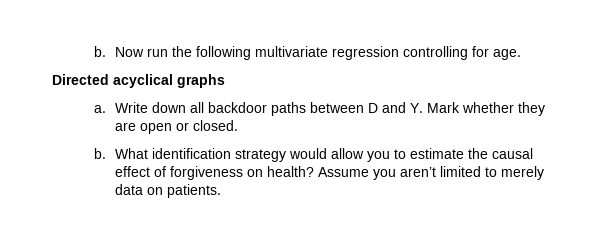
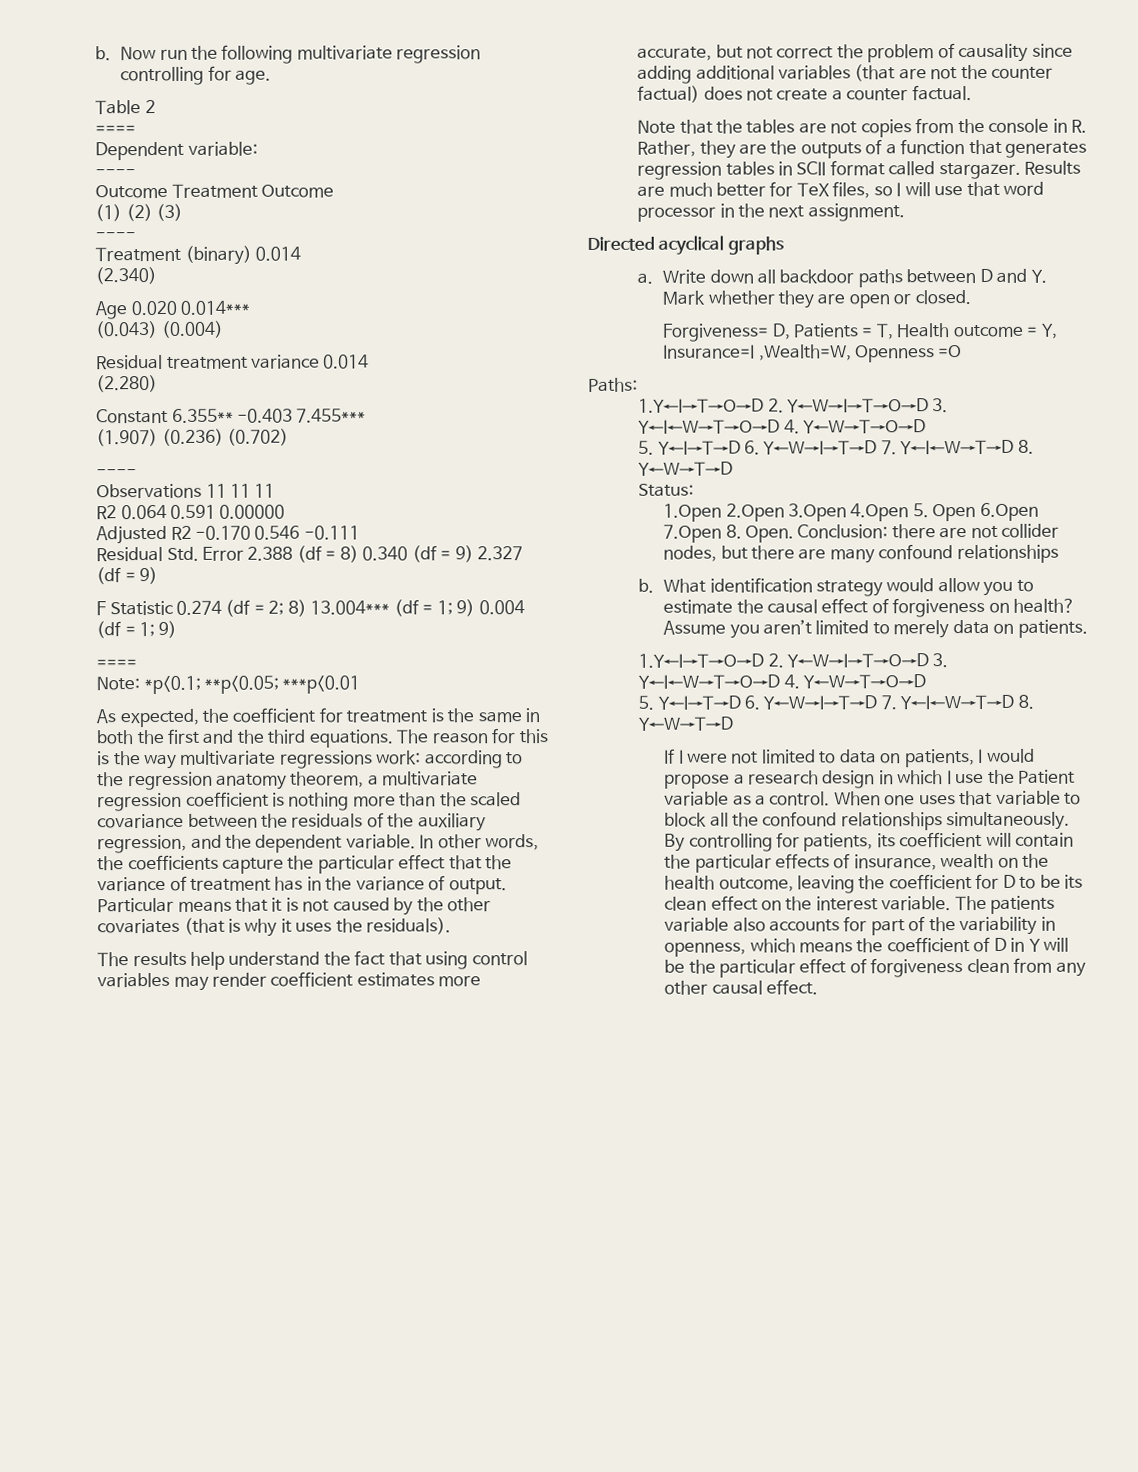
(522, 54) none -> [95,100,156,115] [95,125,137,135] [95,141,258,161] [95,169,137,177] [95,183,334,199] [95,203,183,222] [95,232,137,240] [95,245,301,265] [95,267,158,285] [95,300,250,320] [95,320,224,339] [96,354,370,370] [96,375,159,393] [96,408,367,424] [96,428,289,447] [96,469,138,477] [96,483,276,499] [96,504,286,520] [96,525,360,545] [96,545,524,563] [96,567,158,585] [96,599,525,617] [96,620,178,639] [96,659,138,669] [96,675,361,695] [96,707,541,728] [96,728,549,748] [97,750,524,770] [97,771,479,791] [97,791,522,812] [97,812,486,832] [97,834,540,854] [97,854,513,874] [97,875,507,895] [97,897,492,916] [97,917,452,937] [97,950,528,970] [97,971,482,991] [637,43,1073,63] [637,64,1054,84] [637,85,972,103] [637,118,1088,138] [637,139,1088,159] [637,160,1082,180] [637,181,1045,199] [637,203,905,222] // Table 2 // ==== // Dependent variable: // ---- // Outcome Treatment Outcome // (1) (2) (3) // ---- // Treatment (binary) 0.014 // (2.340) // Age 0.020 0.014*** // (0.043) (0.004) // Residual treatment variance 0.014 // (2.280) // Constant 6.355** -0.403 7.455*** // (1.907) (0.236) (0.702) // ---- // Observations 11 11 11 // R2 0.064 0.591 0.00000 // Adjusted R2 -0.170 0.546 -0.111 // Residual Std. Error 2.388 (df = 8) 0.340 (df = 9) 2.327 (df = 9) // F Statistic 0.274 (df = 2; 8) 13.004*** (df = 1; 9) 0.004 (df = 1; 9) // ==== // Note: *p<0.1; **p<0.05; ***p<0.01 // As expected, the coefficient for treatment is the same in both the first and the third equations. The reason for this is the way multivariate regressions work: according to the regression anatomy theorem, a multivariate regression coefficient is nothing more than the scaled covariance between the residuals of the auxiliary regression, and the dependent variable. In other words, the coefficients capture the particular effect that the variance of treatment has in the variance of output. Particular means that it is not caused by the other covariates (that is why it uses the residuals). // The results help understand the fact that using control variables may render coefficient estimates more accurate, but not correct the problem of causality since adding additional variables (that are not the counter factual) does not create a counter factual. // Note that the tables are not copies from the console in R. Rather, they are the outputs of a function that generates regression tables in SCII format called stargazer. Results are much better for TeX files, so I will use that word processor in the next assignment.
(239, 125) none -> [662,323,1058,342] [663,344,963,363] [588,377,638,392] [638,398,949,413] [638,419,926,434] [638,439,1034,455] [638,461,734,476] [638,483,695,497] [663,502,1039,522] [663,523,1060,543] [663,544,1059,564] // Forgiveness= D, Patients = T, Health outcome = Y, Insurance=I ,Wealth=W, Openness =O // Paths: // 1.Y←I→T→O→D 2. Y←W→I→T→O→D 3. Y←I←W→T→O→D 4. Y←W→T→O→D // 5. Y←I→T→D 6. Y←W→I→T→D 7. Y←I←W→T→D 8. Y←W→T→D // Status: // 1.Open 2.Open 3.Open 4.Open 5. Open 6.Open 7.Open 8. Open. Conclusion: there are not collider nodes, but there are many confound relationships
(222, 191) none -> [638,653,949,668] [638,674,926,689] [638,694,1034,710] [638,716,734,731] [664,748,1035,768] [664,769,1076,789] [664,790,1082,806] [664,811,1071,831] [664,831,1075,852] [664,853,1050,873] [664,873,1084,894] [664,895,1056,914] [664,916,1056,936] [664,936,1070,957] [664,957,1086,978] [664,979,818,995] // 1.Y←I→T→O→D 2. Y←W→I→T→O→D 3. Y←I←W→T→O→D 4. Y←W→T→O→D // 5. Y←I→T→D 6. Y←W→I→T→D 7. Y←I←W→T→D 8. Y←W→T→D // If I were not limited to data on patients, I would propose a research design in which I use the Patient variable as a control. When one uses that variable to block all the confound relationships simultaneously. By controlling for patients, its coefficient will contain the particular effects of insurance, wealth on the health outcome, leaving the coefficient for D to be its clean effect on the interest variable. The patients variable also accounts for part of the variability in openness, which means the coefficient of D in Y will be the particular effect of forgiveness clean from any other causal effect.

